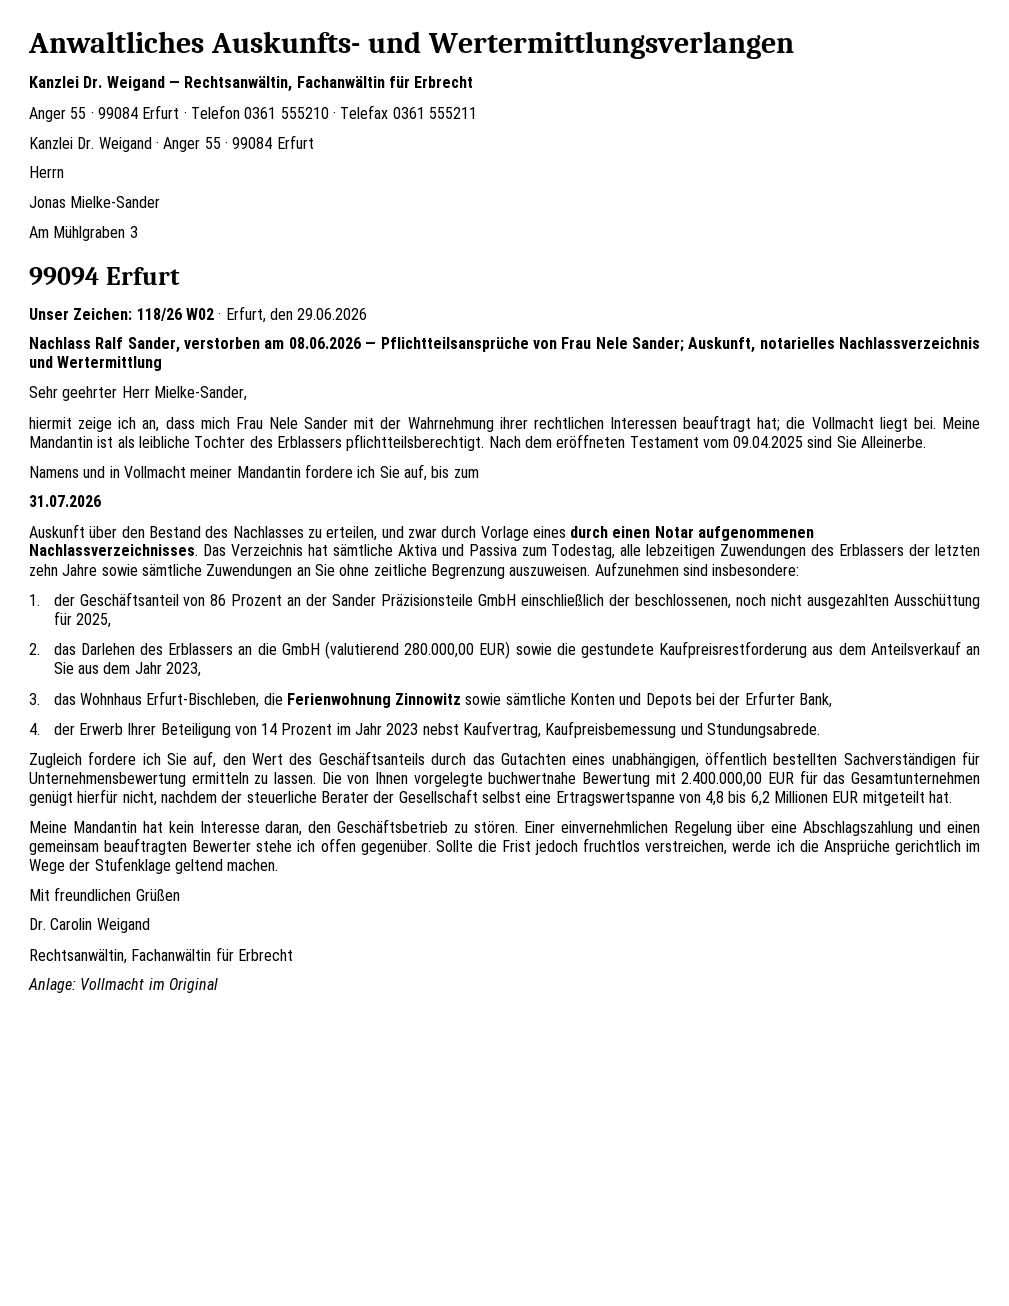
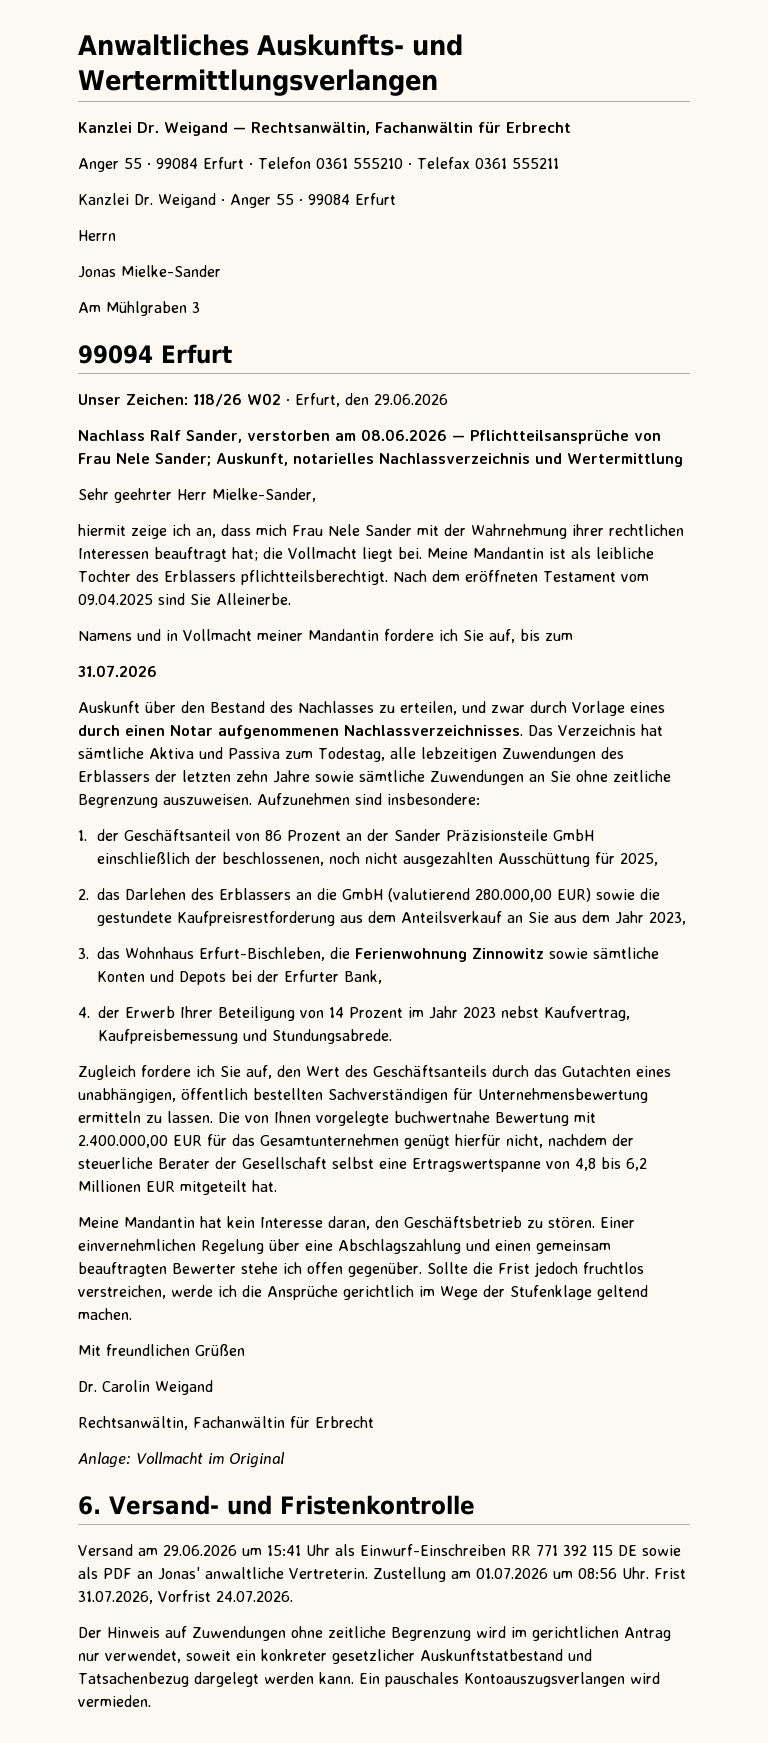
(218, 985) none -> [78,1495,475,1515] [78,1544,681,1556] [78,1567,686,1582] [78,1590,293,1604] [78,1626,671,1641] [78,1649,592,1664] [78,1672,660,1687] [78,1695,151,1707] // 6. Versand- und Fristenkontrolle // Versand am 29.06.2026 um 15:41 Uhr als Einwurf-Einschreiben RR 771 392 115 DE sowie als PDF an Jonas' anwaltliche Vertreterin. Zustellung am 01.07.2026 um 08:56 Uhr. Frist 31.07.2026, Vorfrist 24.07.2026. // Der Hinweis auf Zuwendungen ohne zeitliche Begrenzung wird im gerichtlichen Antrag nur verwendet, soweit ein konkreter gesetzlicher Auskunftstatbestand und Tatsachenbezug dargelegt werden kann. Ein pauschales Kontoauszugsverlangen wird vermieden.

